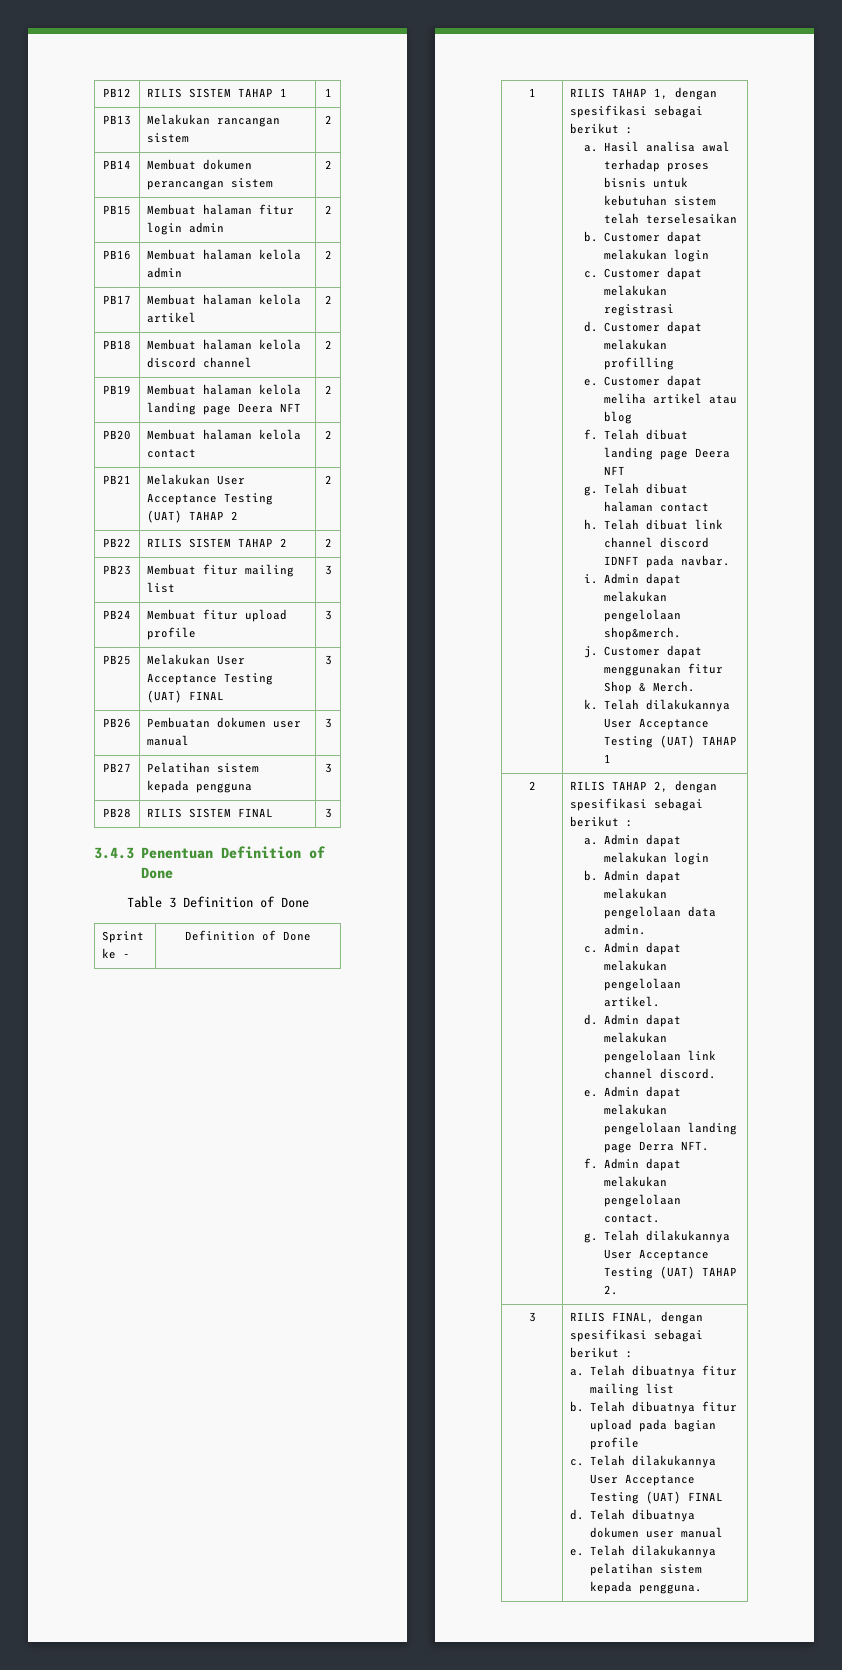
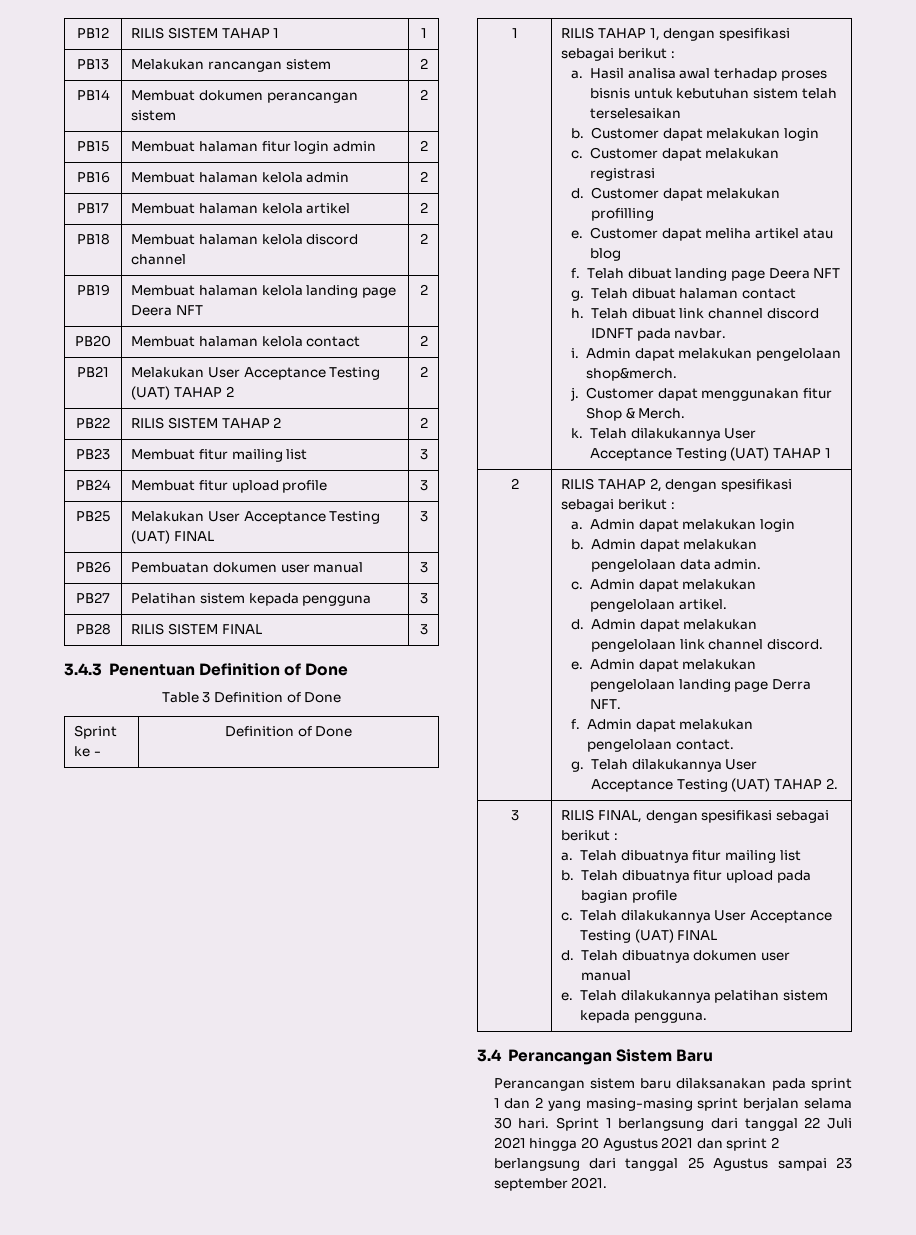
(702, 1589) none -> [477,1049,714,1065] [493,1078,852,1091] [493,1097,852,1111] [493,1117,852,1131] [493,1137,780,1151] [493,1157,852,1171] [493,1177,608,1191] // 3.4 Perancangan Sistem Baru // Perancangan sistem baru dilaksanakan pada sprint 1 dan 2 yang masing-masing sprint berjalan selama 30 hari. Sprint 1 berlangsung dari tanggal 22 Juli 2021 hingga 20 Agustus 2021 dan sprint 2 berlangsung dari tanggal 25 Agustus sampai 23 september 2021.

